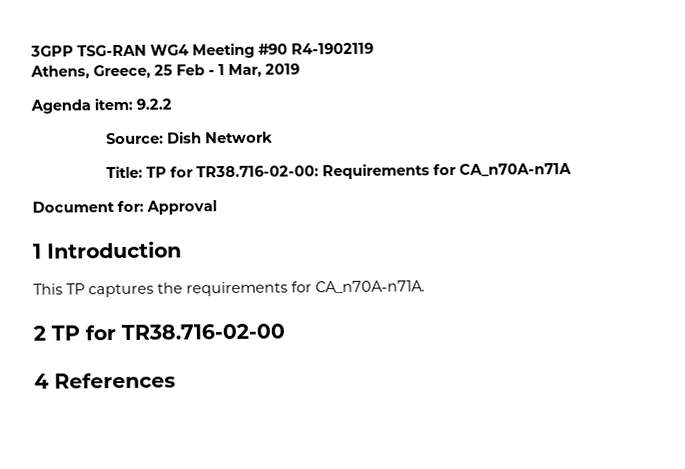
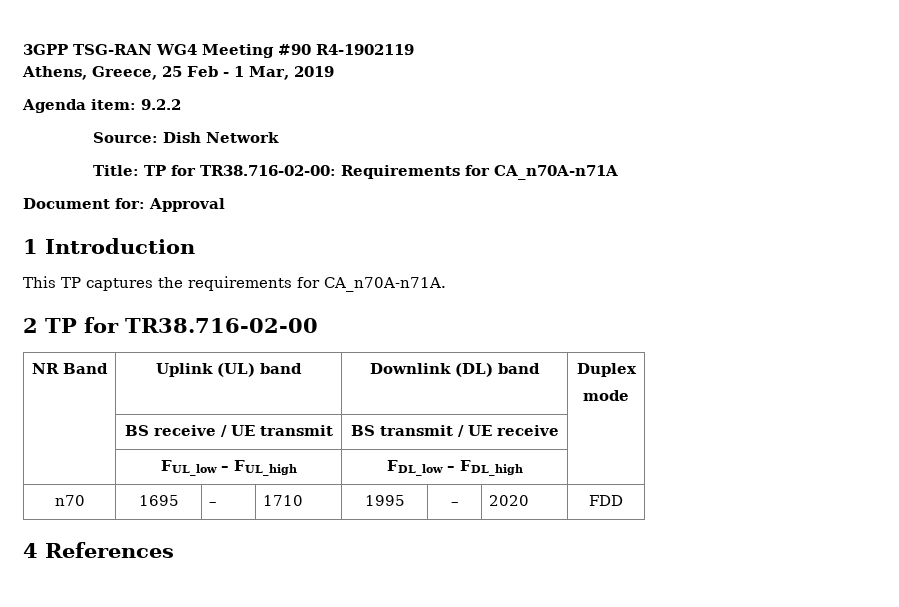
(285, 331) none -> [32,363,108,374] [156,363,302,377] [370,363,540,377] [576,363,637,377] [583,390,629,401] [124,425,333,437] [350,425,559,437] [160,460,297,476] [386,460,523,476] [54,495,85,506] [138,495,179,506] [209,502,218,506] [263,495,304,506] [364,495,405,506] [450,502,459,506] [489,495,530,506] [589,495,623,506] // NR Band | Uplink (UL) band | Downlink (DL) band | Duplex // mode // | BS receive / UE transmit | BS transmit / UE receive | // | FUL_low – FUL_high | FDL_low – FDL_high | // n70 | 1695 | – | 1710 | 1995 | – | 2020 | FDD

